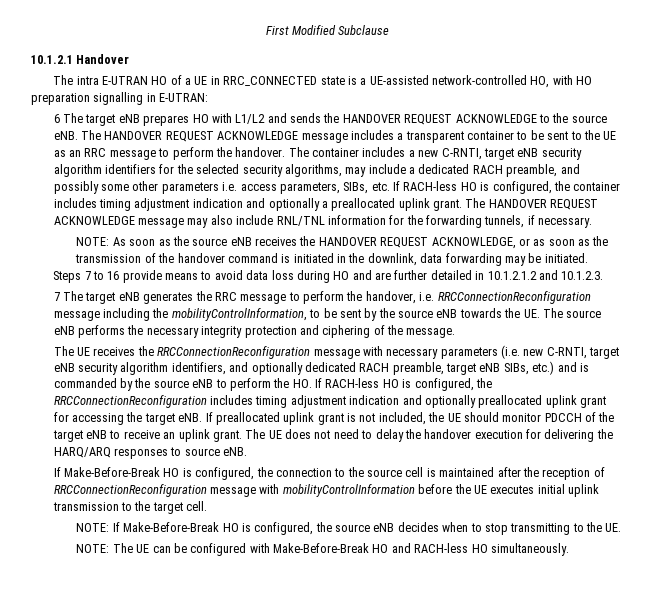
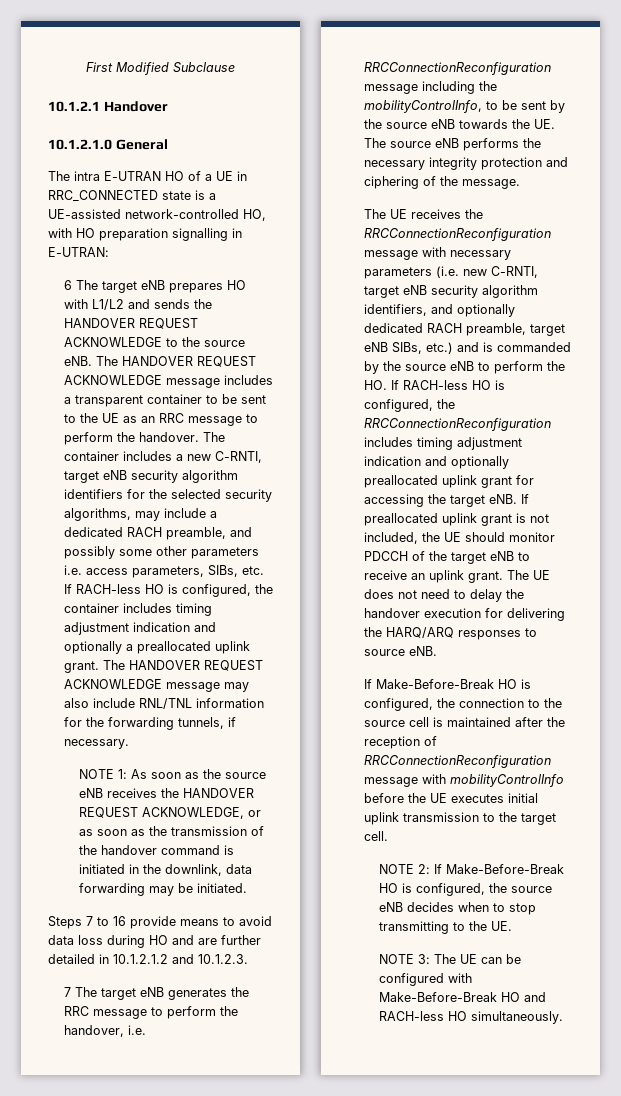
(130, 59) none -> [48,139,168,150] // 10.1.2.1.0 General
[76,237,110,246] NOTE: -> [79,769,128,779] NOTE 1:
[171,308,307,321] mobilityControlInformation, -> [363,100,482,113] mobilityControlInfo,
[282,484,415,497] mobilityControlInformation -> [449,774,564,787] mobilityControlInfo
[76,523,110,532] NOTE: -> [379,864,431,874] NOTE 2:
[76,544,110,553] NOTE: -> [379,954,431,964] NOTE 3:

